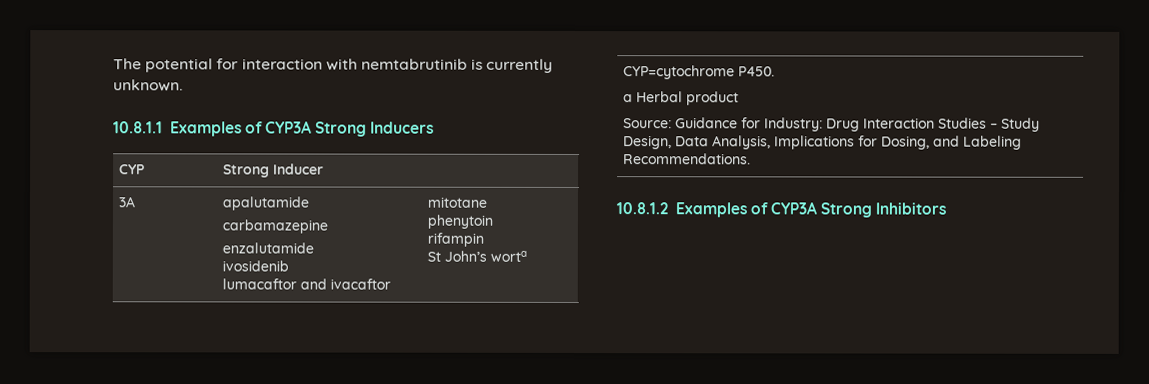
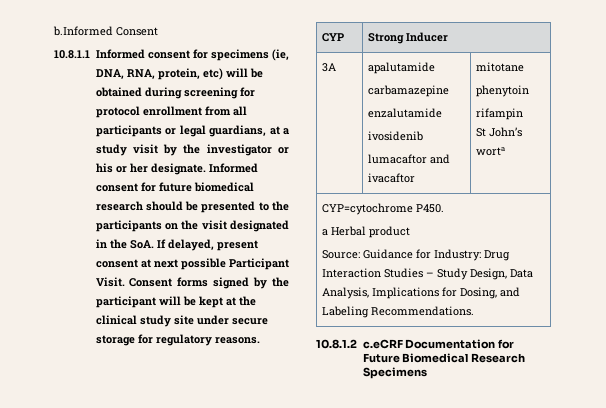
[113,58,554,73] [113,79,183,92] [113,120,435,137] The potential for interaction with nemtabrutinib is currently unknown. // 10.8.1.1 Examples of CYP3A Strong Inducers -> [53,26,158,36] [54,49,289,61] [95,68,263,80] [95,87,255,99] [95,106,247,118] [95,125,289,137] [95,144,289,156] [95,163,258,175] [95,182,254,192] [95,201,290,213] [95,220,289,232] [95,239,258,251] [95,258,289,270] [95,277,289,289] [95,296,256,308] [95,315,268,327] [95,334,260,346] b.Informed Consent // 10.8.1.1 Informed consent for specimens (ie, DNA, RNA, protein, etc) will be obtained during screening for protocol enrollment from all participants or legal guardians, at a study visit by the investigator or his or her designate. Informed consent for future biomedical research should be presented to the participants on the visit designated in the SoA. If delayed, present consent at next possible Participant Visit. Consent forms signed by the participant will be kept at the clinical study site under secure storage for regulatory reasons.
[674,201,947,218] Examples of CYP3A Strong Inhibitors -> [362,339,515,349] [362,353,526,363] [362,367,427,379] c.eCRF Documentation for Future Biomedical Research Specimens

